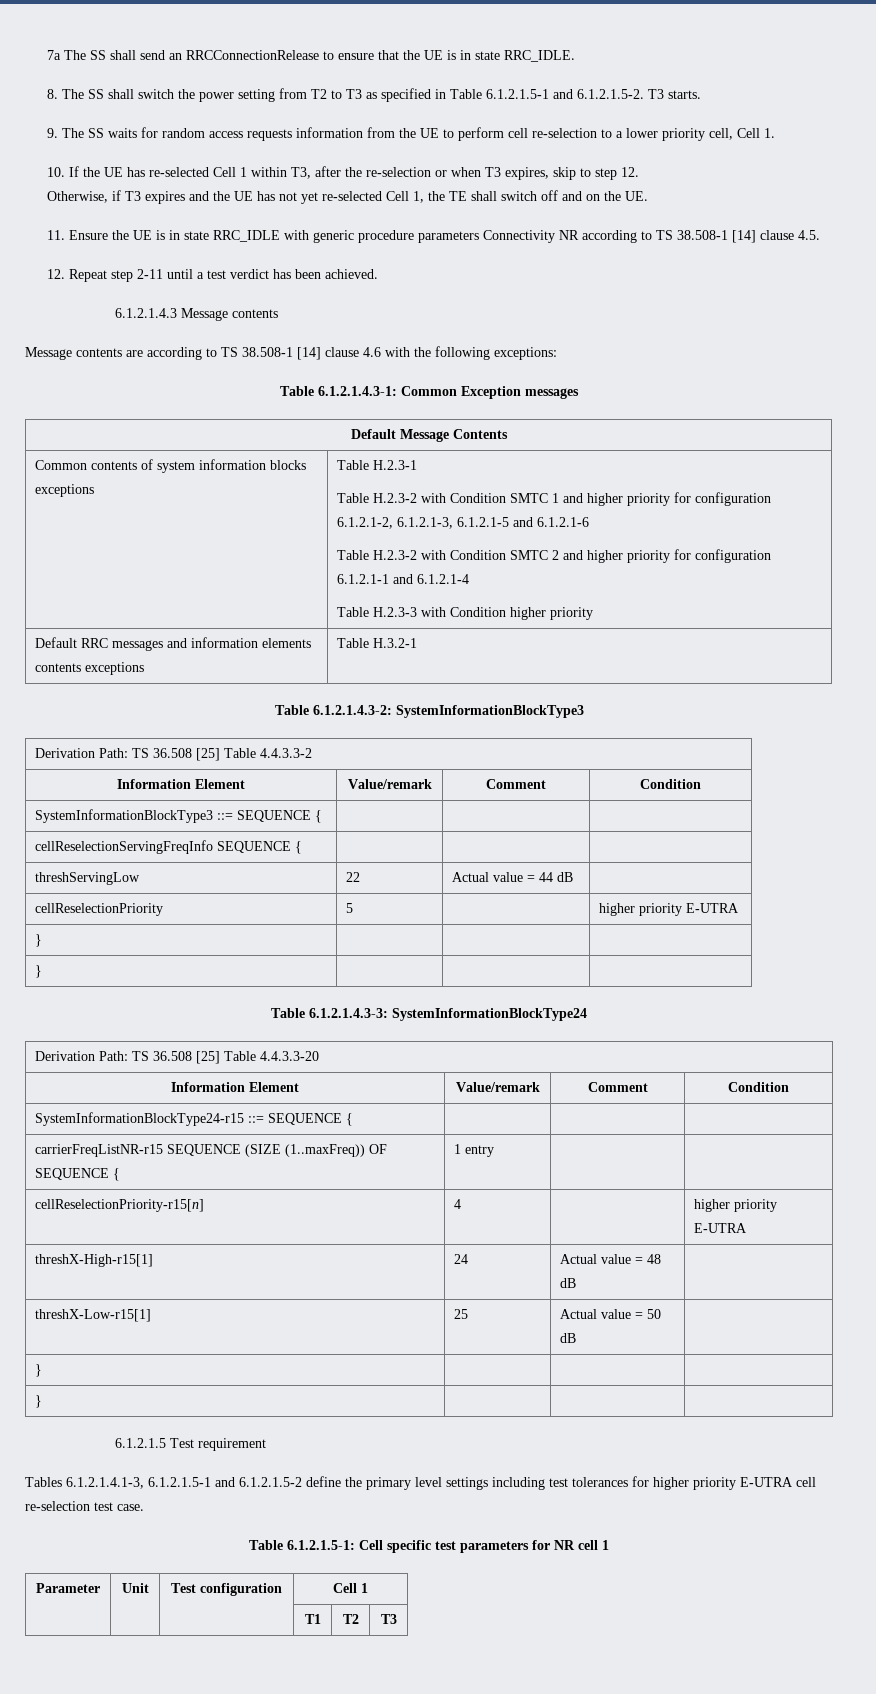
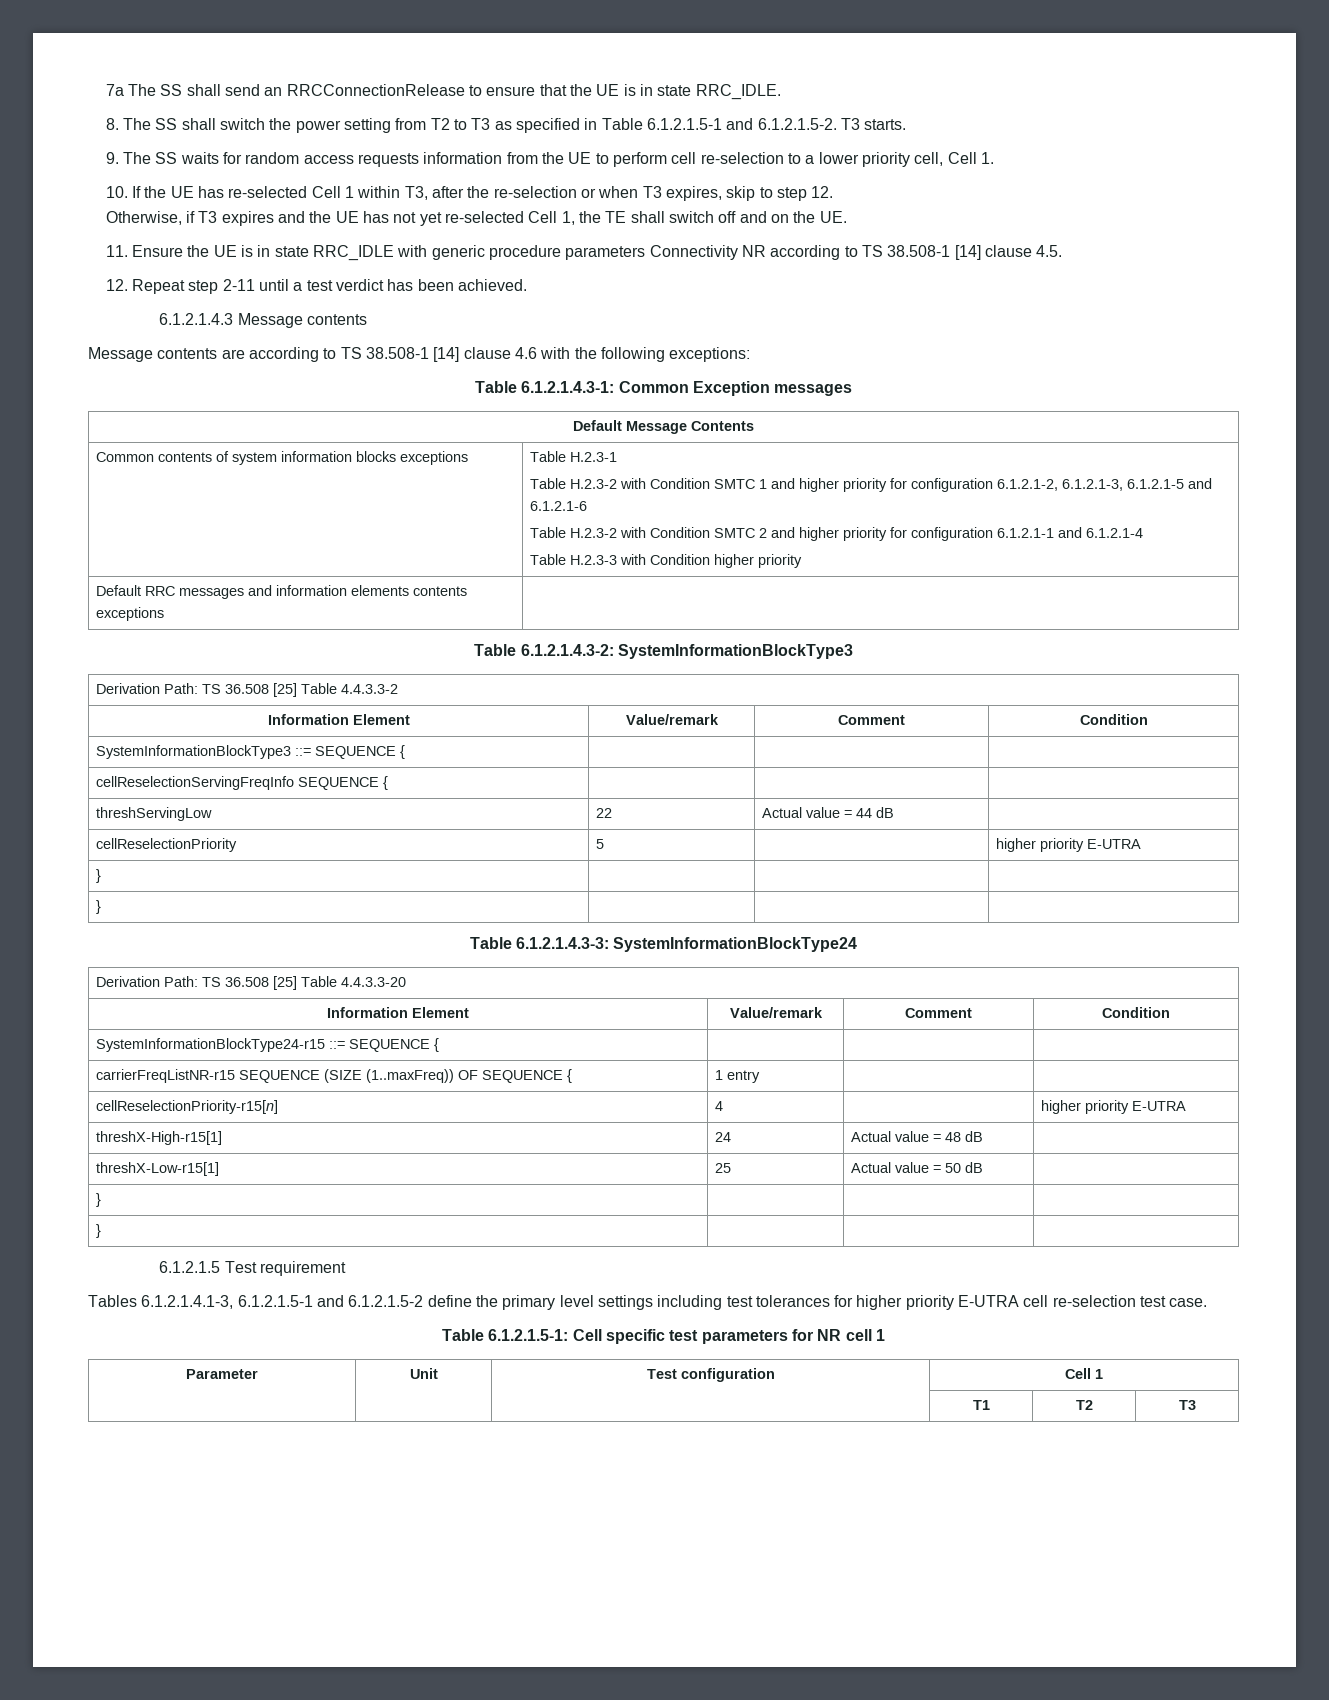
[337,638,418,648] Table H.3.2-1 -> (165, 614) none

